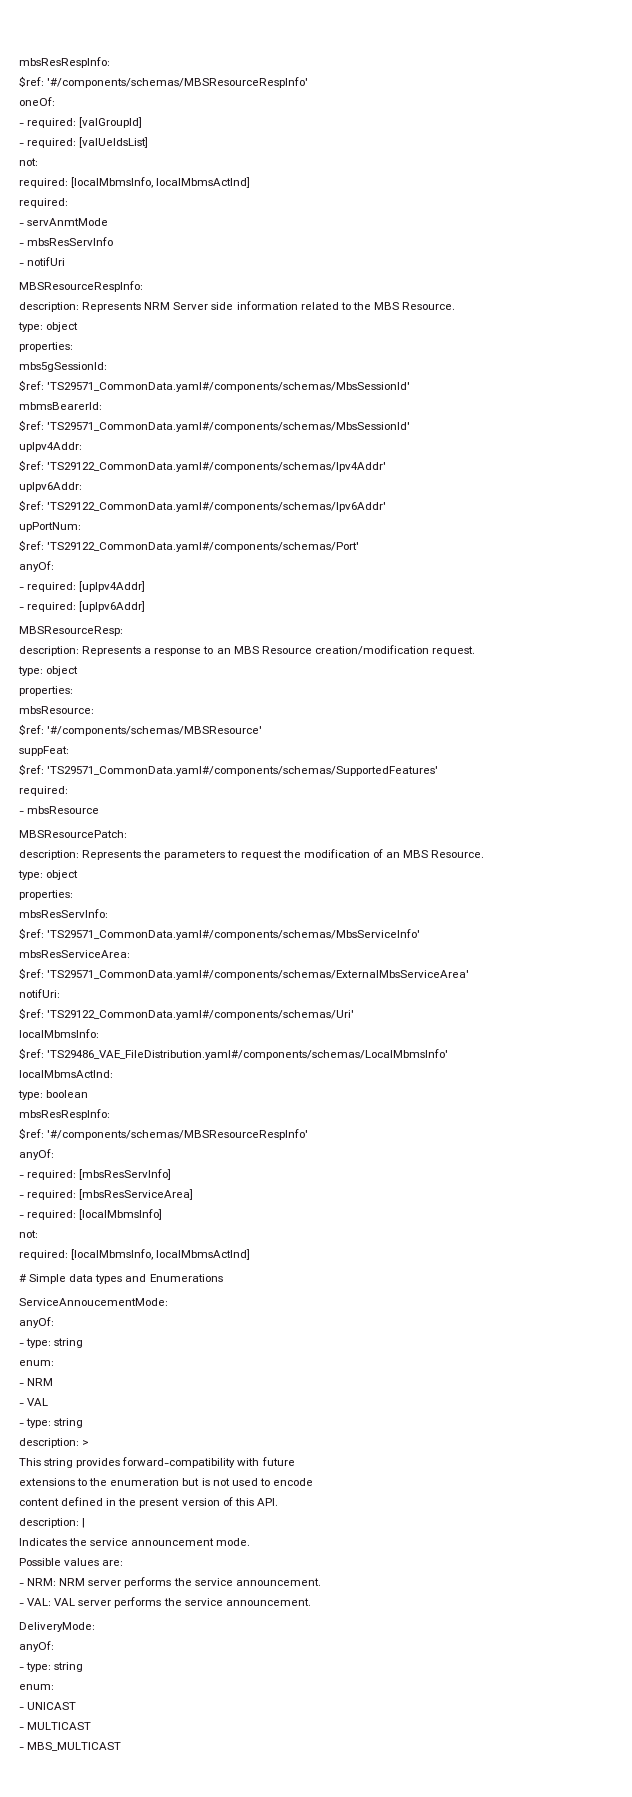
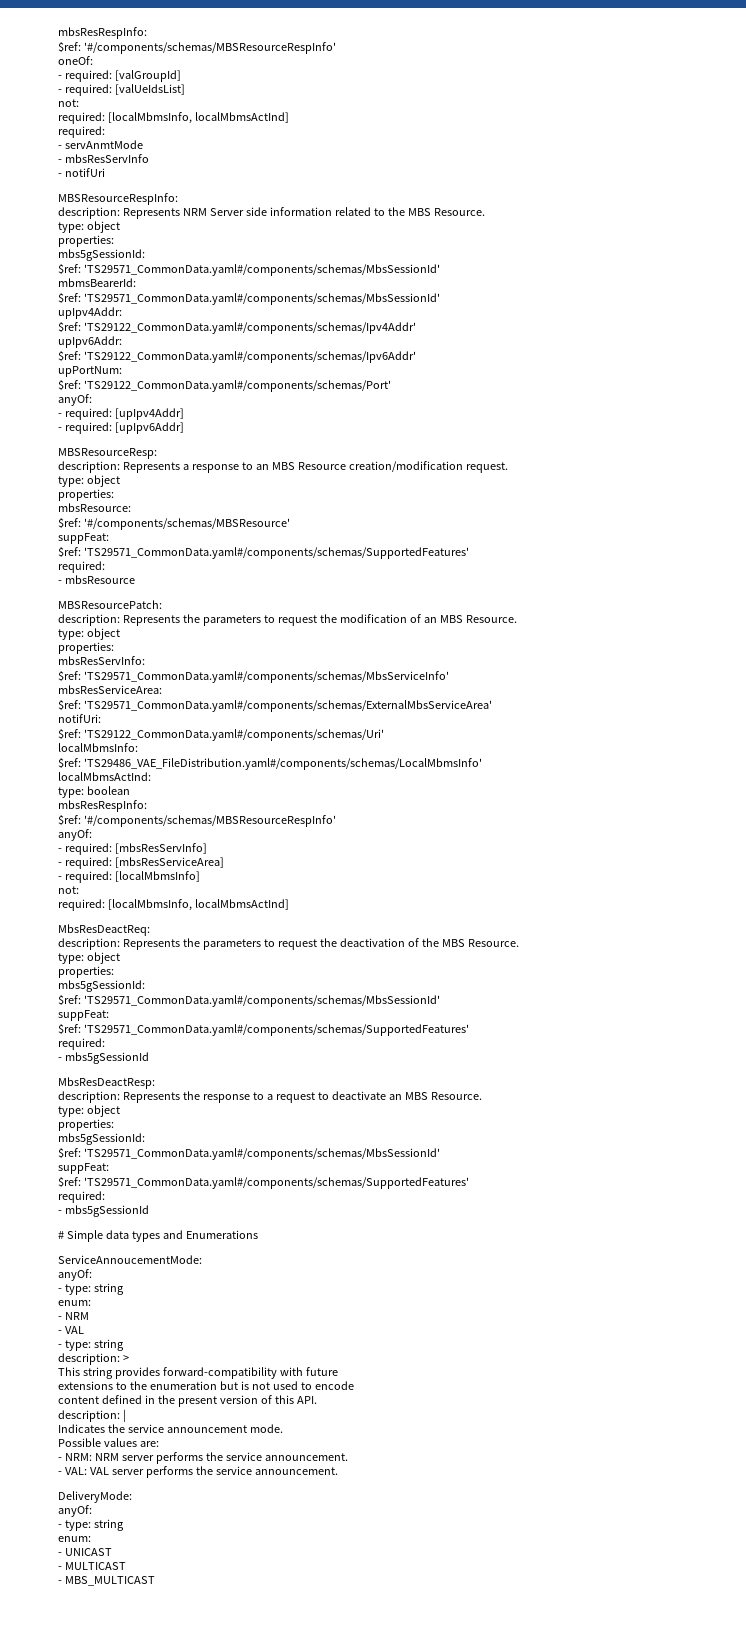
(251, 1254) none -> [58,924,150,936] [58,938,519,950] [58,952,120,964] [58,966,114,978] [58,980,145,992] [58,994,440,1007] [58,1010,109,1021] [58,1023,469,1036] [58,1038,105,1050] [58,1052,149,1064] [58,1077,155,1089] [58,1091,482,1103] [58,1105,120,1117] [58,1119,114,1131] [58,1133,145,1145] [58,1147,440,1160] [58,1163,109,1174] [58,1176,469,1189] [58,1191,105,1203] [58,1205,149,1217] // MbsResDeactReq: // description: Represents the parameters to request the deactivation of the MBS Resource. // type: object // properties: // mbs5gSessionId: // $ref: 'TS29571_CommonData.yaml#/components/schemas/MbsSessionId' // suppFeat: // $ref: 'TS29571_CommonData.yaml#/components/schemas/SupportedFeatures' // required: // - mbs5gSessionId // MbsResDeactResp: // description: Represents the response to a request to deactivate an MBS Resource. // type: object // properties: // mbs5gSessionId: // $ref: 'TS29571_CommonData.yaml#/components/schemas/MbsSessionId' // suppFeat: // $ref: 'TS29571_CommonData.yaml#/components/schemas/SupportedFeatures' // required: // - mbs5gSessionId

